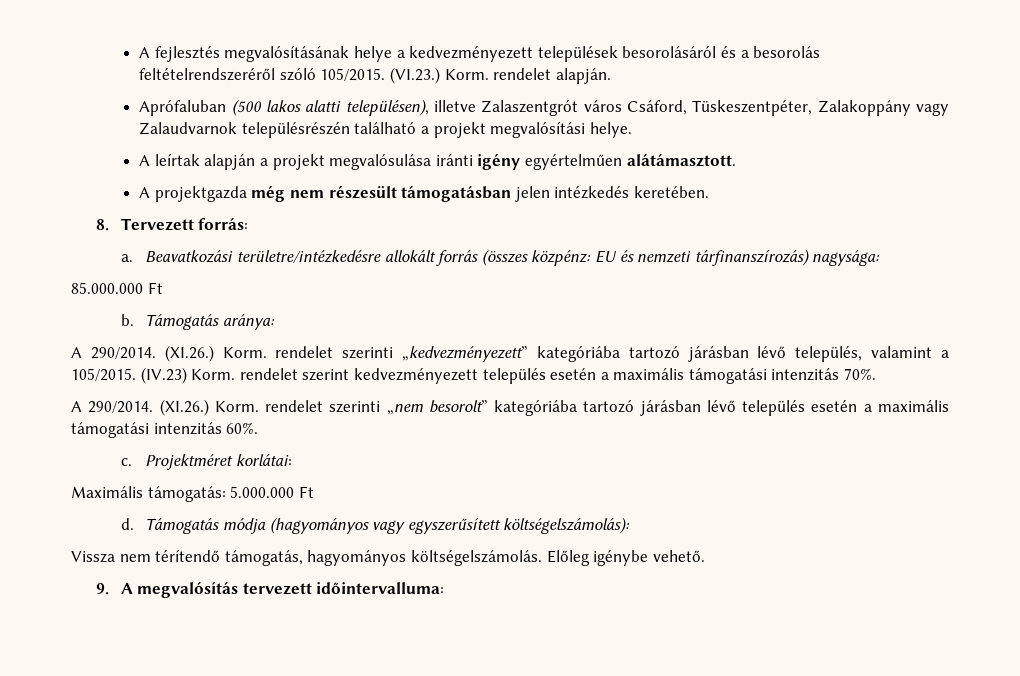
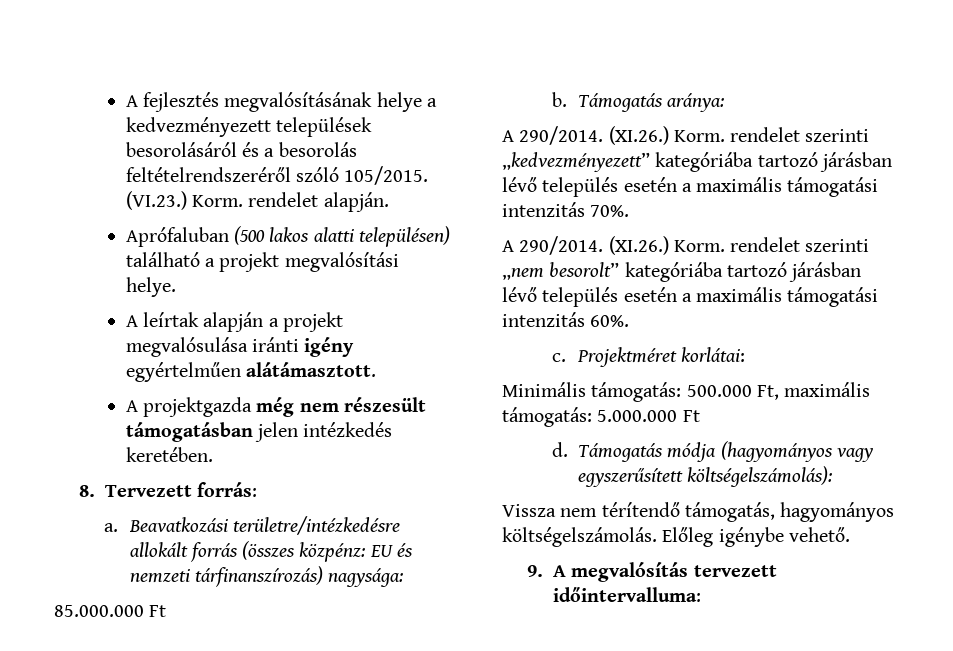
[345,99,950,116] [139,122,350,138] településen), illetve Zalaszentgrót város Csáford, Tüskeszentpéter, Zalakoppány vagy Zalaudvarnok településrészén -> [358,226,450,247] településen)
[795,346,949,362] [71,367,478,384] település, valamint a 105/2015. (IV.23) Korm. rendelet szerint kedvezményezett -> (537, 184) none
[71,486,143,498] Maximális -> [502,382,871,402] Minimális támogatás: 500.000 Ft, maximális

